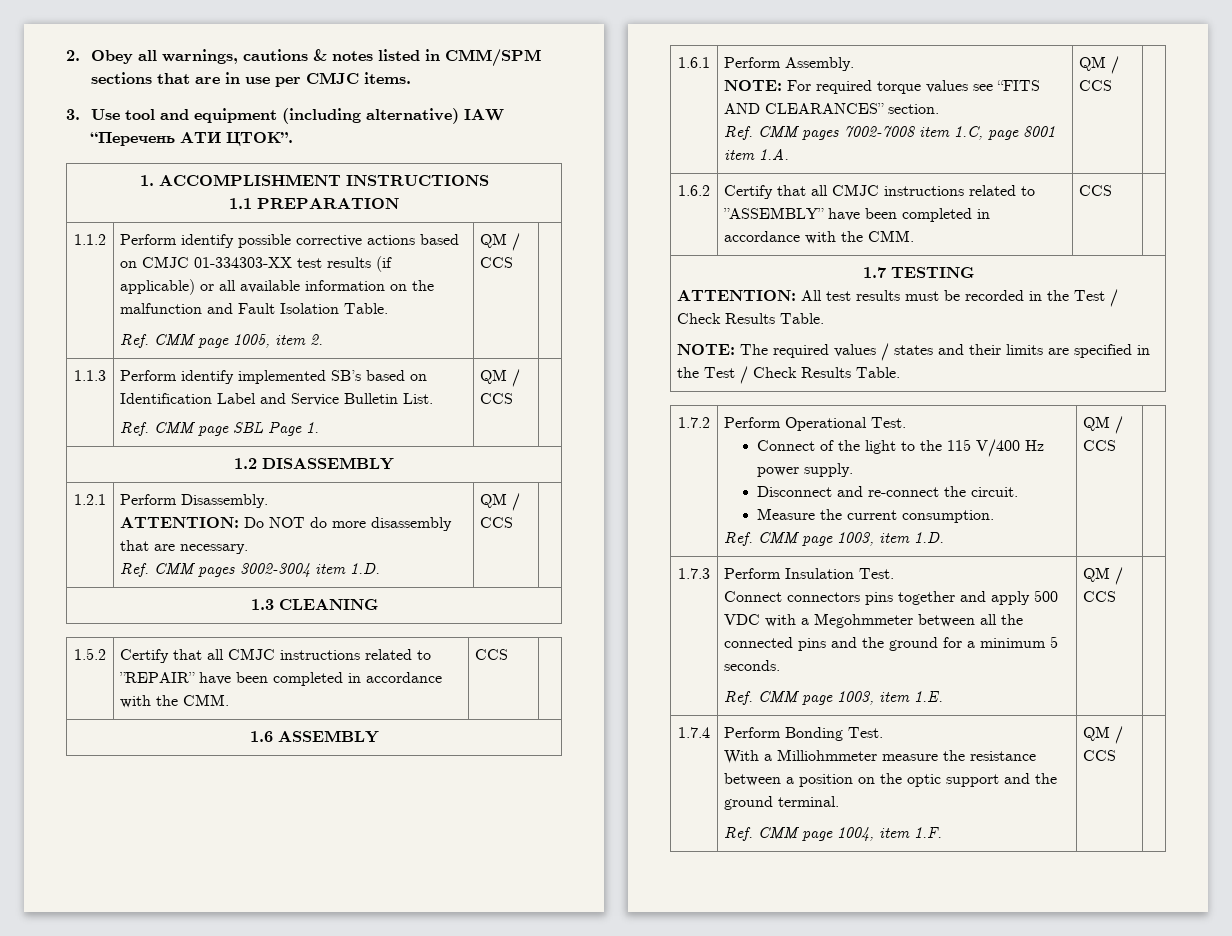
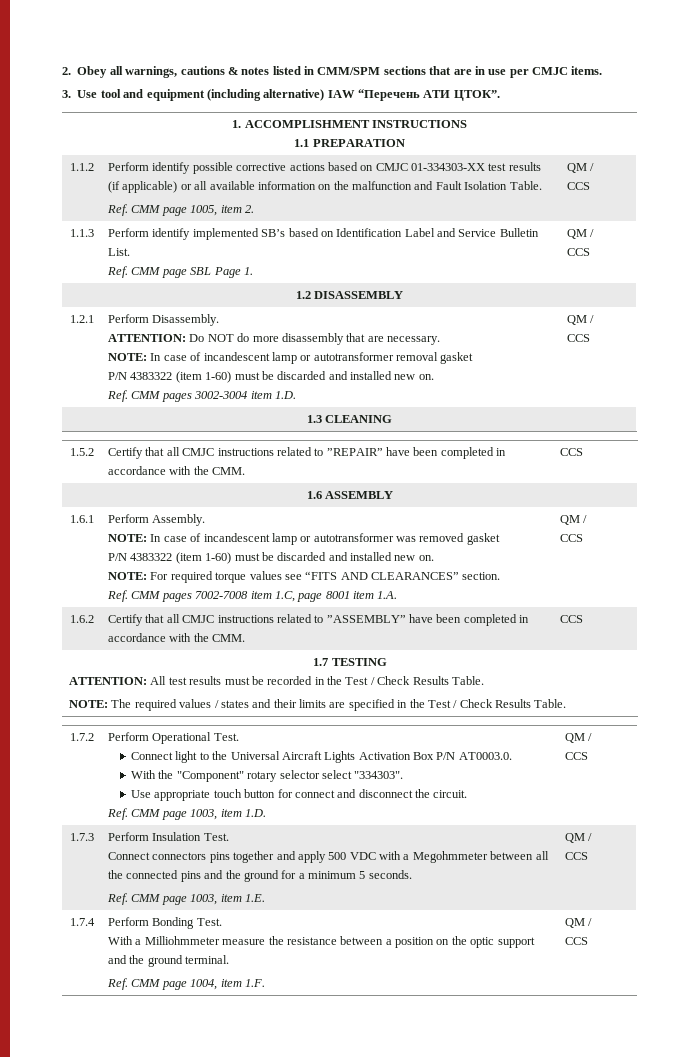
(249, 549) none -> [108,352,474,364] [108,371,434,383] // NOTE: In case of incandescent lamp or autotransformer removal gasket // P/N 4383322 (item 1-60) must be discarded and installed new on.
(855, 64) none -> [108,533,500,545] [108,552,434,564] // NOTE: In case of incandescent lamp or autotransformer was removed gasket // P/N 4383322 (item 1-60) must be discarded and installed new on.
[819,440,860,451] of the -> (174, 756) none
[946,439,1044,457] [756,463,853,477] [756,486,1018,497] [756,508,994,523] 115 V/400 Hz power supply. // Disconnect and re-connect the circuit. // Measure the current consumption. -> [230,751,512,763] [131,770,404,782] [131,789,468,801] Universal Aircraft Lights Activation Box P/N AT0003.0. // With the "Component" rotary selector select "334303". // Use appropriate touch button for connect and disconnect the circuit.

